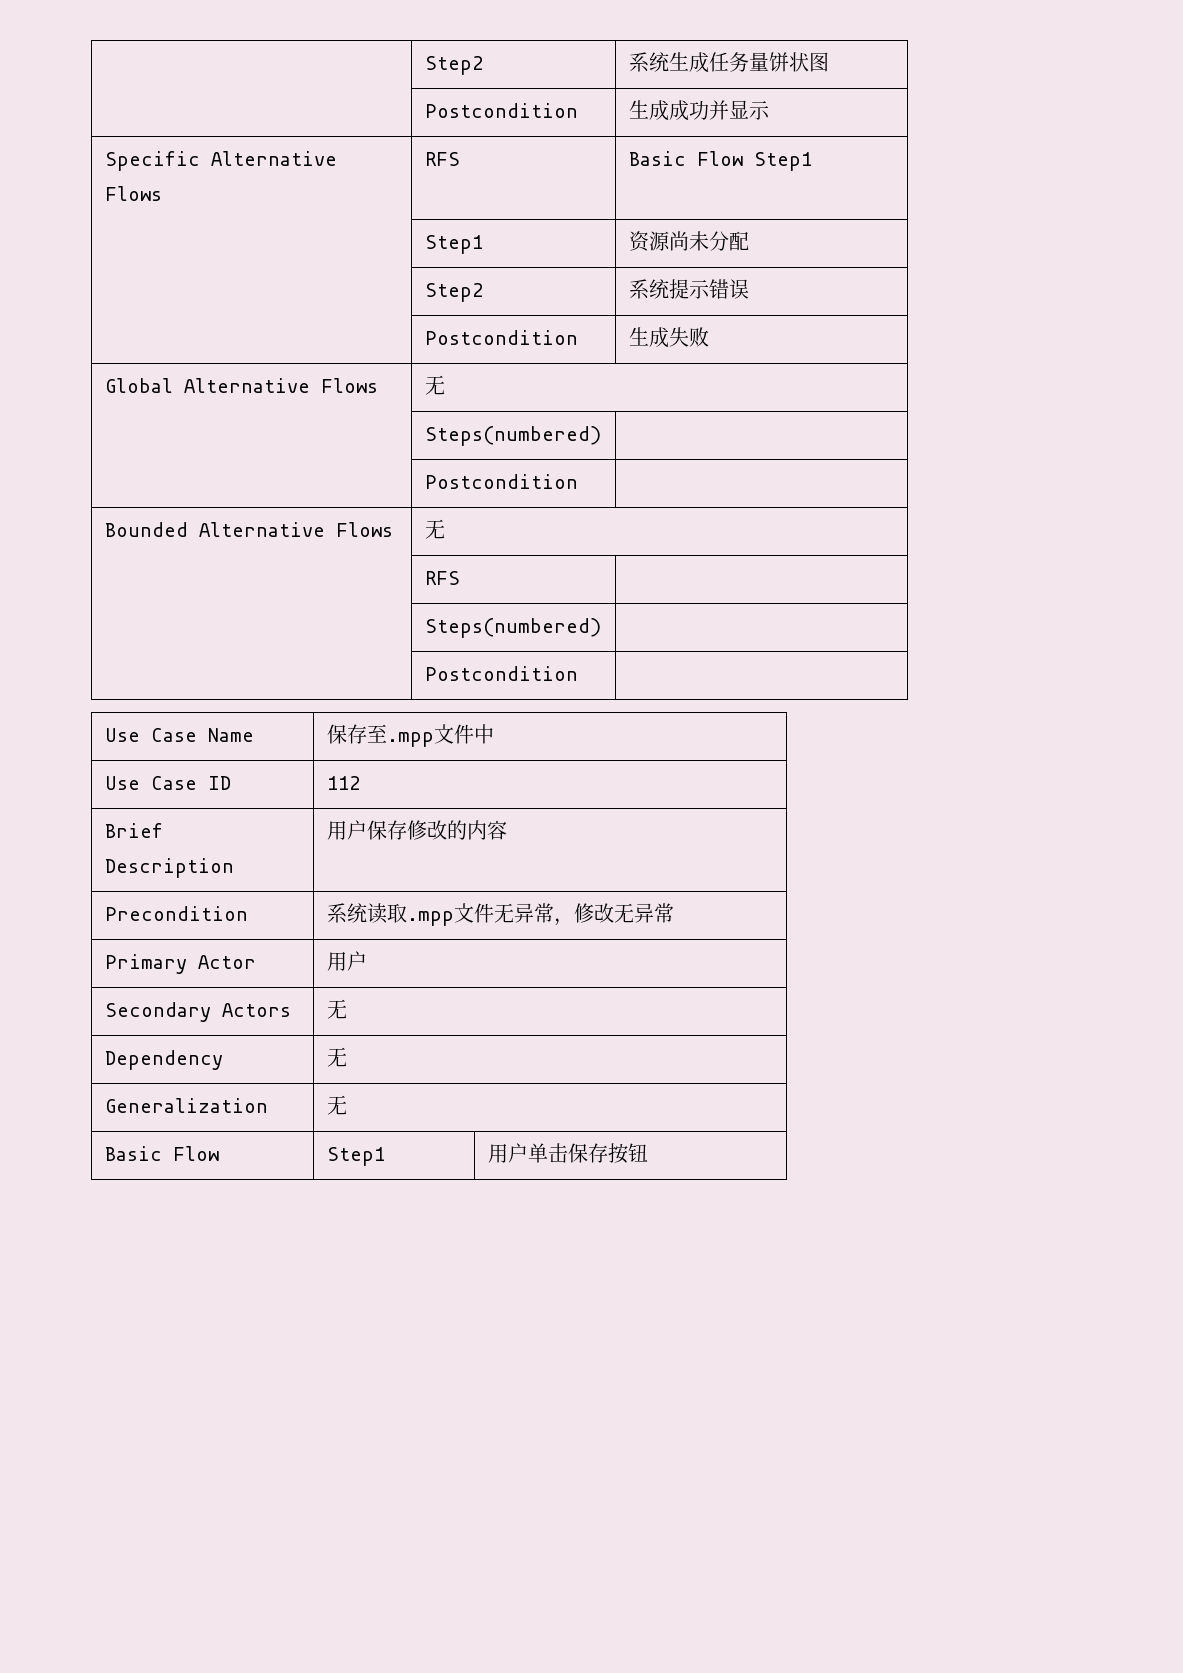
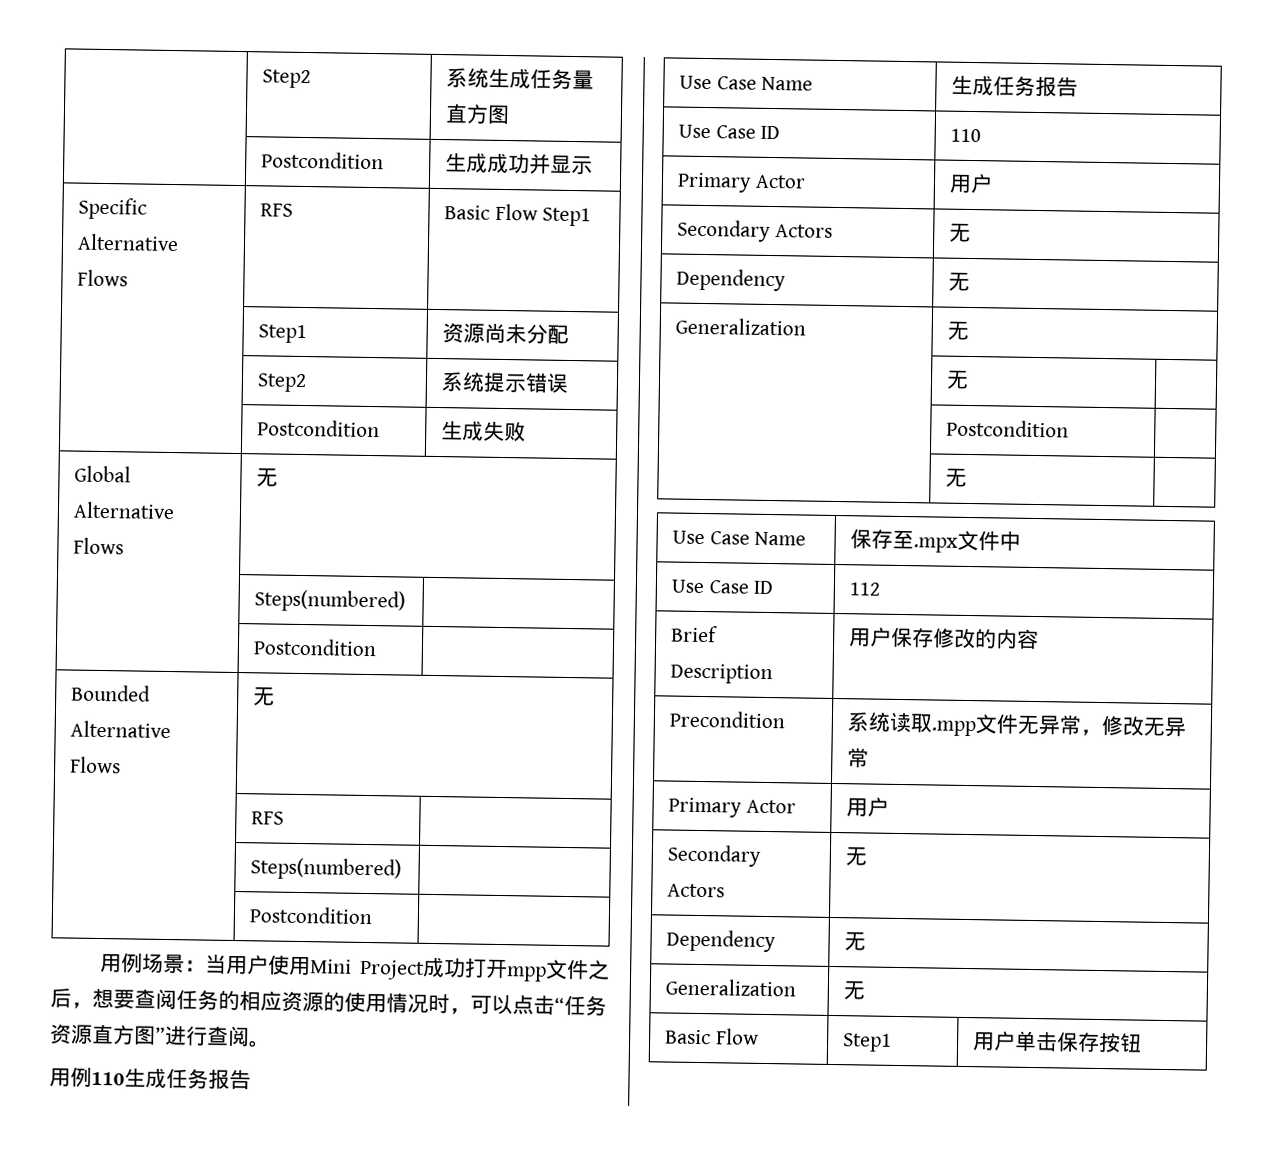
[768,52,809,72] 饼状 -> [444,103,489,124] 直方
(578, 673) none -> [100,953,610,982] [50,988,607,1016] [49,1024,271,1048] [49,1067,251,1090] [678,75,814,91] [950,75,1078,98] [677,124,781,140] [949,128,981,143] [676,172,806,193] [948,173,993,194] [676,219,833,242] [948,223,971,242] [675,268,786,292] [947,272,970,291] [674,317,806,336] [946,321,969,340] [945,370,969,389] [945,419,1069,438] [944,468,967,487] // 用例场景：当用户使用Mini Project成功打开mpp文件之后，想要查阅任务的相应资源的使用情况时，可以点击“任务资源直方图”进行查阅。 // 用例110生成任务报告 // Use Case Name | 生成任务报告 // Use Case ID | 110 // Primary Actor | 用户 // Secondary Actors | 无 // Dependency | 无 // Generalization | 无 // | 无 | // | Postcondition | // | 无 |
[386,732,434,747] .mpp -> [912,537,958,553] .mpx

